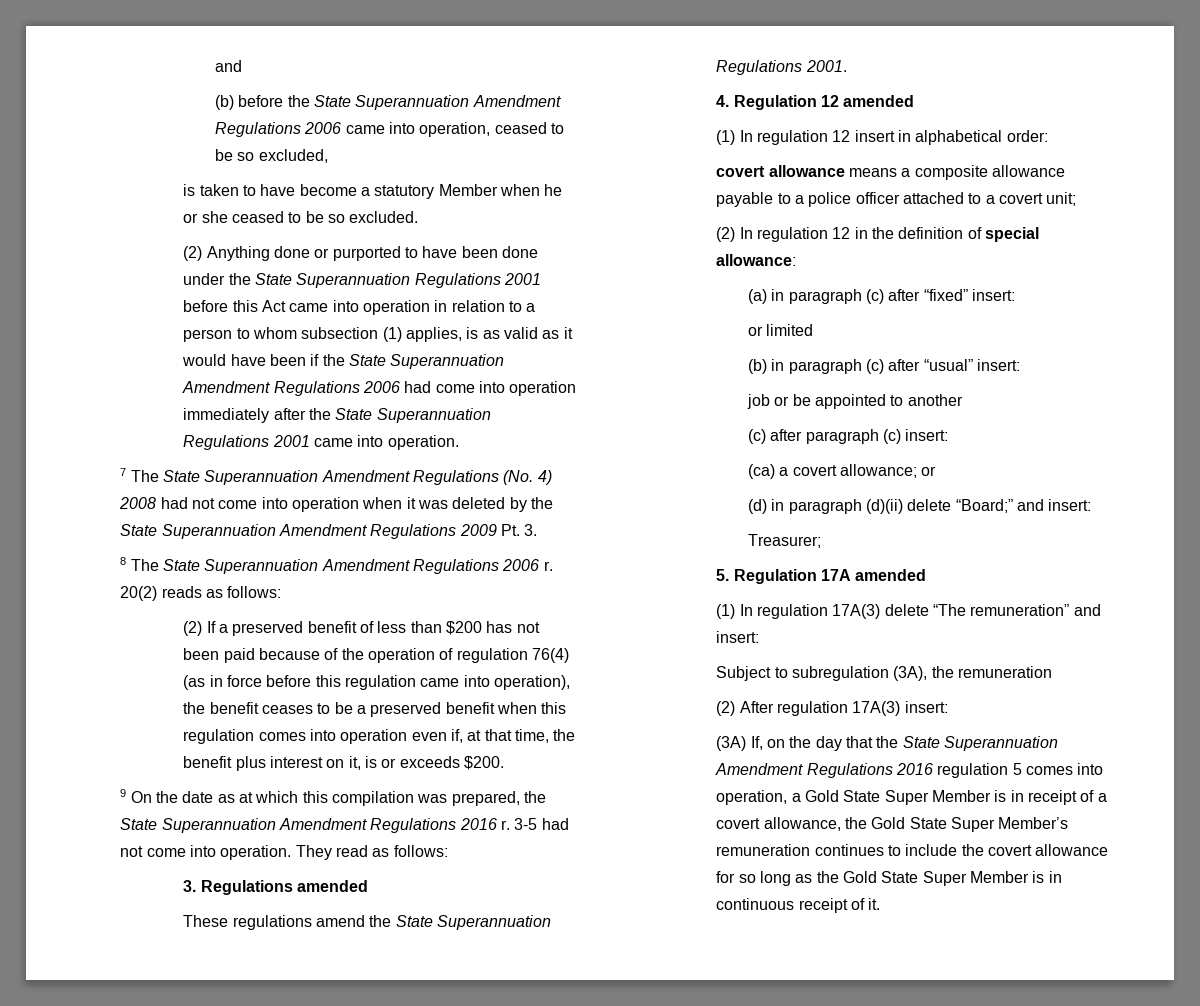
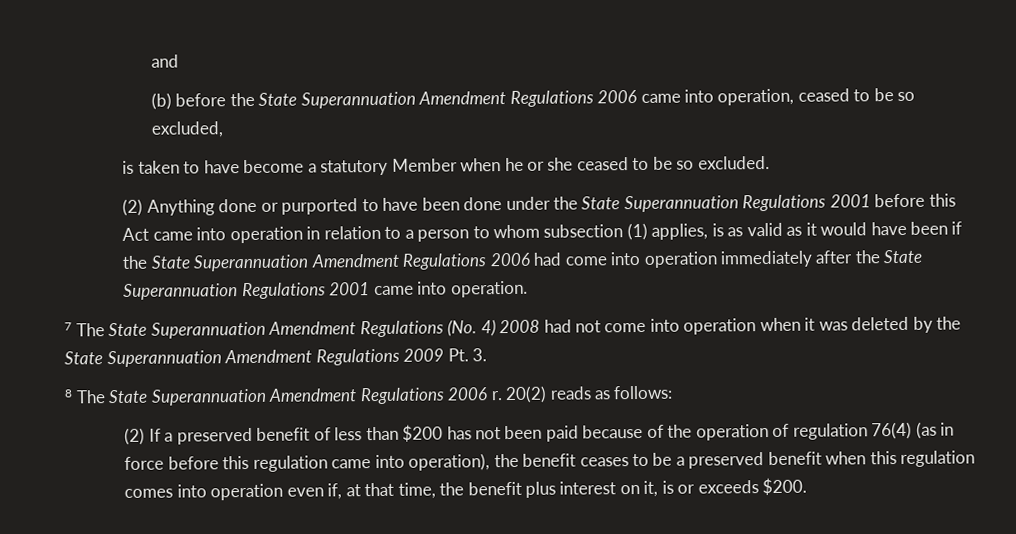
[120,789,547,806] [120,818,569,833] [120,845,448,860] [183,880,369,895] [183,915,552,930] [716,60,847,75] [716,95,915,110] [716,130,1048,145] [716,165,1066,180] [716,192,1077,207] [716,227,1040,242] [716,254,797,266] [747,289,1015,304] [747,324,814,336] [747,359,1020,374] [746,394,963,409] [747,429,949,444] [747,464,937,479] [747,499,1092,514] [747,534,821,548] [716,569,927,584] [716,604,1101,619] [716,631,760,643] [716,666,1053,681] [716,701,948,716] [716,736,1059,751] [715,763,1104,778] [716,790,1107,805] [716,817,1069,832] [716,844,1109,856] [716,871,1062,886] [716,898,881,913] // 9 On the date as at which this compilation was prepared, the State Superannuation Amendment Regulations 2016 r. 3-5 had not come into operation. They read as follows: // 3. Regulations amended // These regulations amend the State Superannuation Regulations 2001. // 4. Regulation 12 amended // (1) In regulation 12 insert in alphabetical order: // covert allowance means a composite allowance payable to a police officer attached to a covert unit; // (2) In regulation 12 in the definition of special allowance: // (a) in paragraph (c) after “fixed” insert: // or limited // (b) in paragraph (c) after “usual” insert: // job or be appointed to another // (c) after paragraph (c) insert: // (ca) a covert allowance; or // (d) in paragraph (d)(ii) delete “Board;” and insert: // Treasurer; // 5. Regulation 17A amended // (1) In regulation 17A(3) delete “The remuneration” and insert: // Subject to subregulation (3A), the remuneration // (2) After regulation 17A(3) insert: // (3A) If, on the day that the State Superannuation Amendment Regulations 2016 regulation 5 comes into operation, a Gold State Super Member is in receipt of a covert allowance, the Gold State Super Member’s remuneration continues to include the covert allowance for so long as the Gold State Super Member is in continuous receipt of it. -> (808, 486) none

